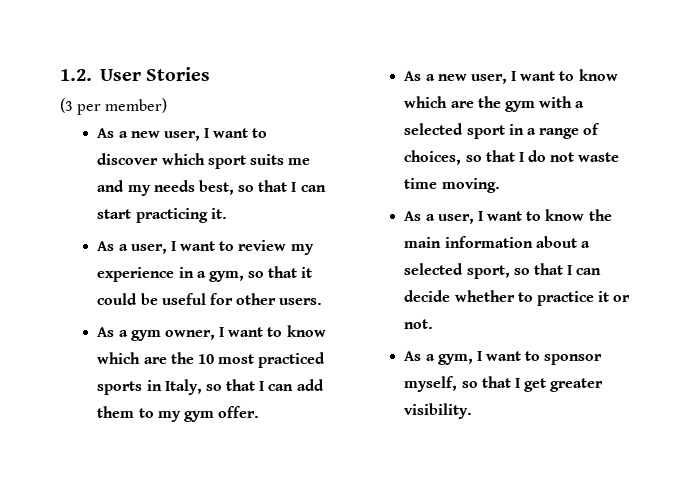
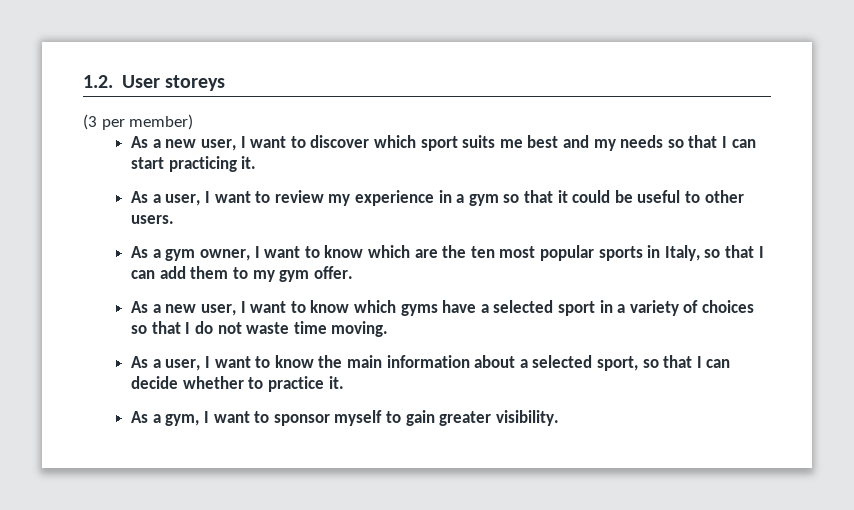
[146,67,211,81] Stories -> [164,75,225,91] storeys
(311, 161) none -> [527,135,559,148] best
[198,180,234,195] best, -> (664, 141) none
[208,271,244,282] gym, -> [468,194,499,206] gym
[209,293,233,305] for -> [684,191,700,203] to
[197,352,326,368] 10 most practiced -> [470,245,594,261] ten most popular
[450,96,573,112] are the gym with -> [400,300,477,316] gyms have
[539,123,601,139] [404,150,462,165] range of choices, -> [629,300,754,316] variety of choices
[598,291,631,302] [404,319,434,329] it or not. -> [328,376,344,389] it.
[404,376,547,392] myself, so that I get -> [334,410,435,426] myself to gain

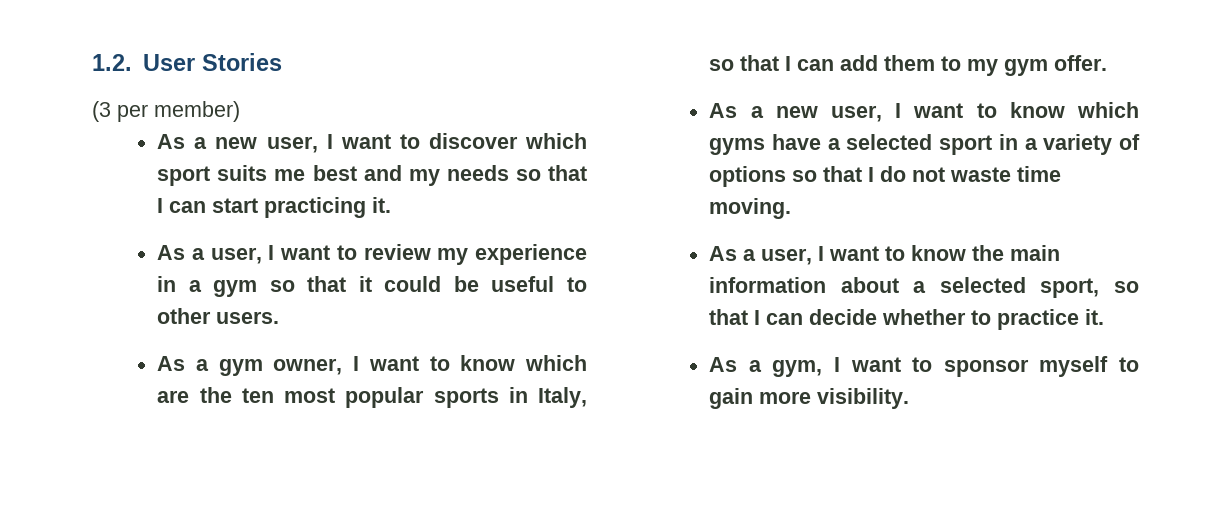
[164,75,225,91] storeys -> [201,53,282,71] Stories
[701,300,754,313] choices -> [709,166,787,187] options
[439,411,492,426] greater -> [759,391,812,404] more

